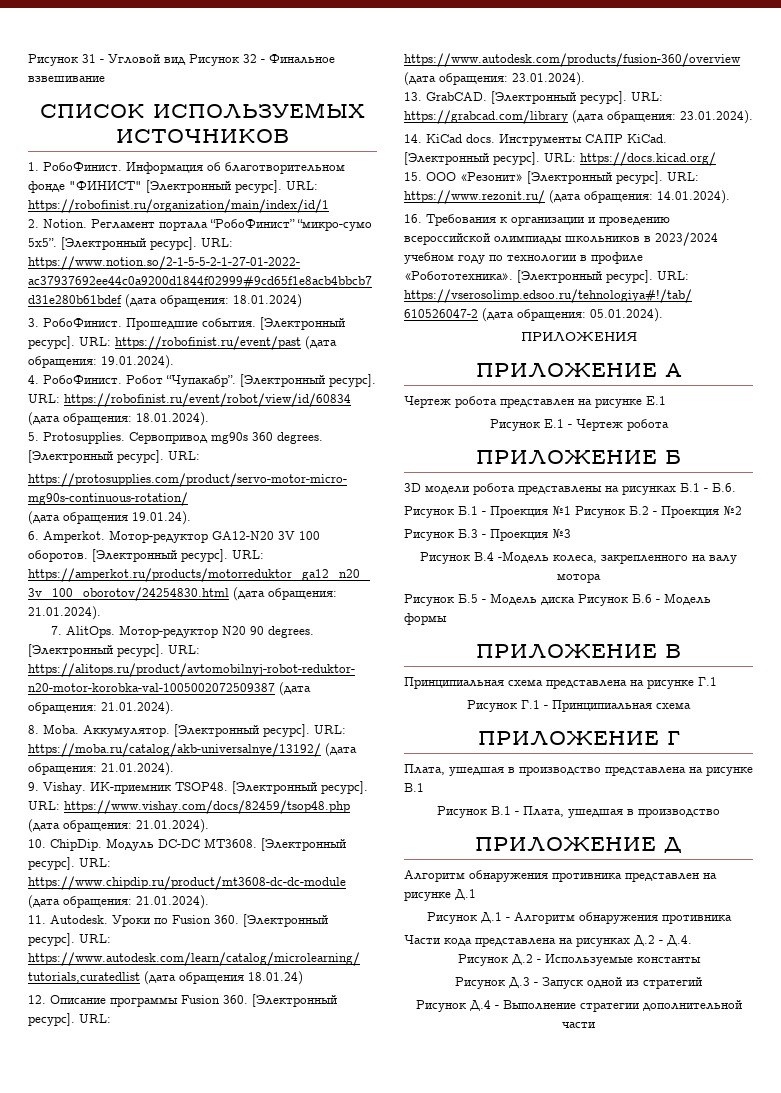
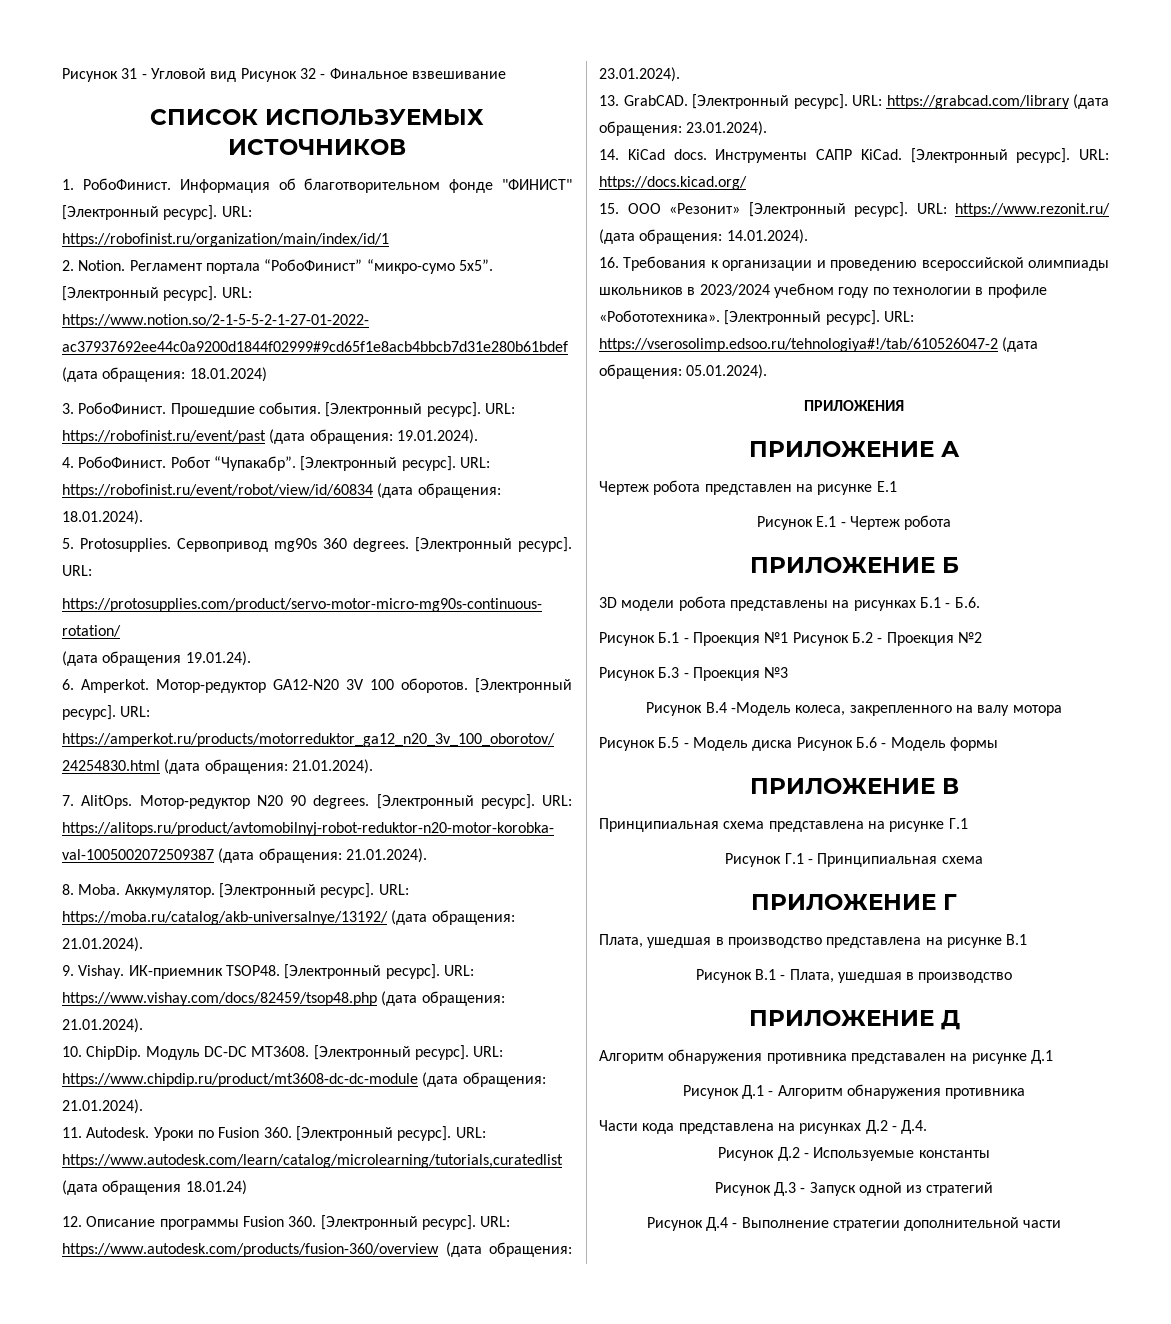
[625,872,699,882] представлен -> [850,1053,946,1064] представален

